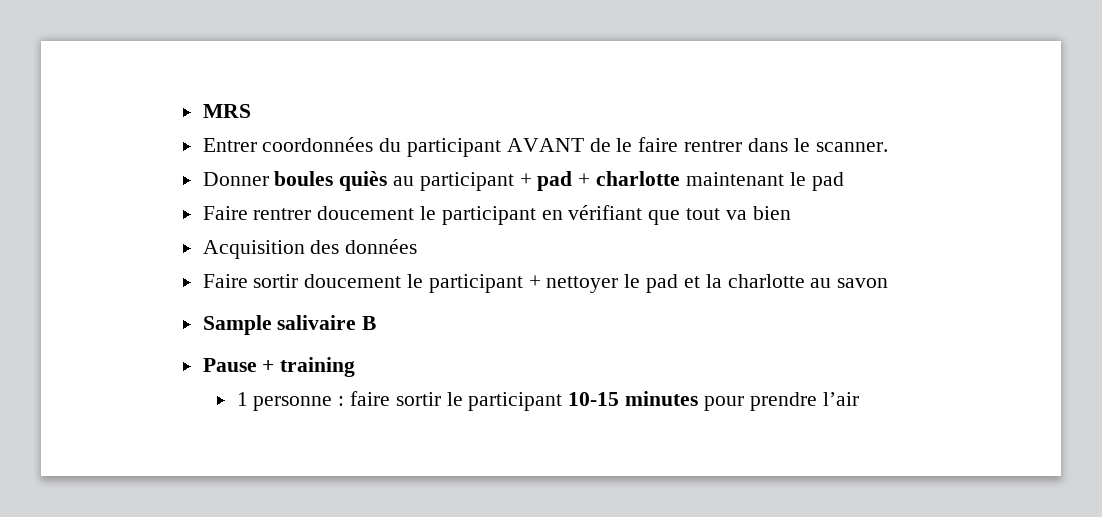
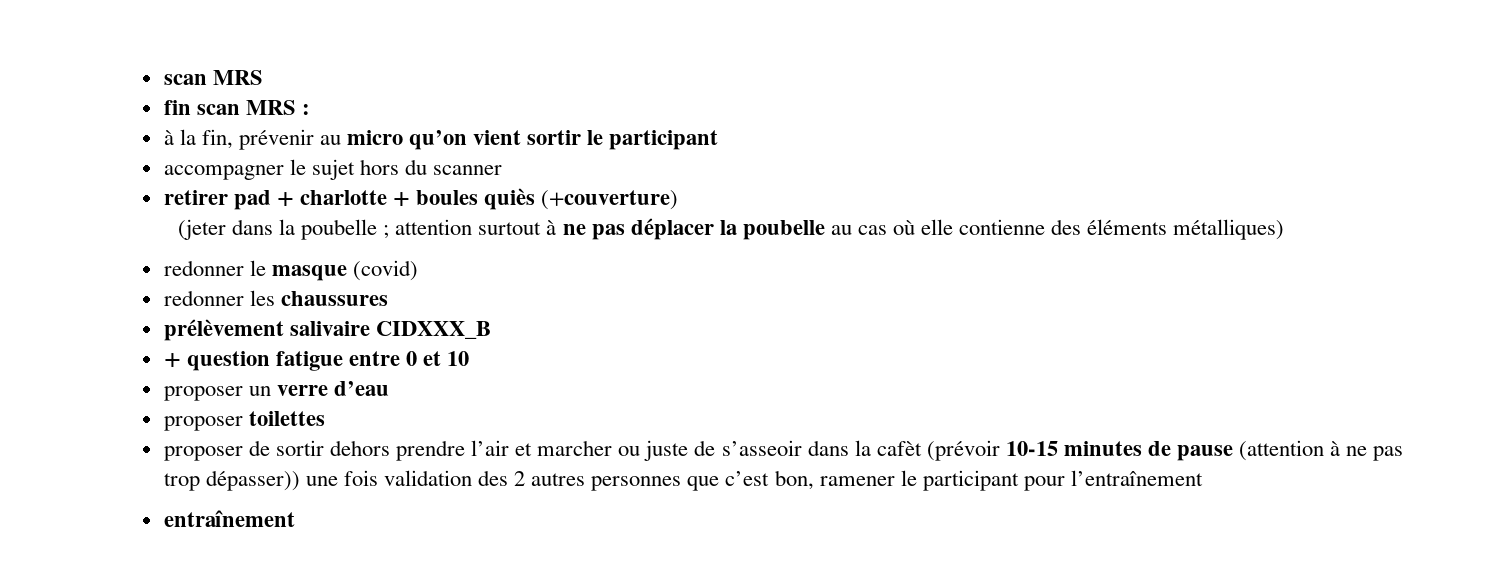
(202, 111) none -> [163,74,207,85] scan
[202,137,888,157] [202,171,844,191] [202,205,791,225] [202,239,418,259] [202,274,889,293] [202,315,377,335] [202,357,356,377] [236,391,859,411] Entrer coordonnées du participant AVANT de le faire rentrer dans le scanner. // Donner boules quiès au participant + pad + charlotte maintenant le pad // Faire rentrer doucement le participant en vérifiant que tout va bien // Acquisition des données // Faire sortir doucement le participant + nettoyer le pad et la charlotte au savon // Sample salivaire B // Pause + training // 1 personne : faire sortir le participant 10-15 minutes pour prendre l’air -> [163,100,310,115] [163,129,719,150] [163,159,503,180] [163,188,679,210] [177,218,1285,240] [163,260,418,281] [163,290,388,306] [163,319,491,341] [163,351,470,371] [163,381,389,401] [163,411,325,431] [163,440,1404,461] [163,470,1203,491] [163,510,295,527] fin scan MRS : // à la fin, prévenir au micro qu’on vient sortir le participant // accompagner le sujet hors du scanner // retirer pad + charlotte + boules quiès (+couverture) // (jeter dans la poubelle ; attention surtout à ne pas déplacer la poubelle au cas où elle contienne des éléments métalliques) // redonner le masque (covid) // redonner les chaussures // prélèvement salivaire CIDXXX_B // + question fatigue entre 0 et 10 // proposer un verre d’eau // proposer toilettes // proposer de sortir dehors prendre l’air et marcher ou juste de s’asseoir dans la cafèt (prévoir 10-15 minutes de pause (attention à ne pas trop dépasser)) une fois validation des 2 autres personnes que c’est bon, ramener le participant pour l’entraînement // entraînement

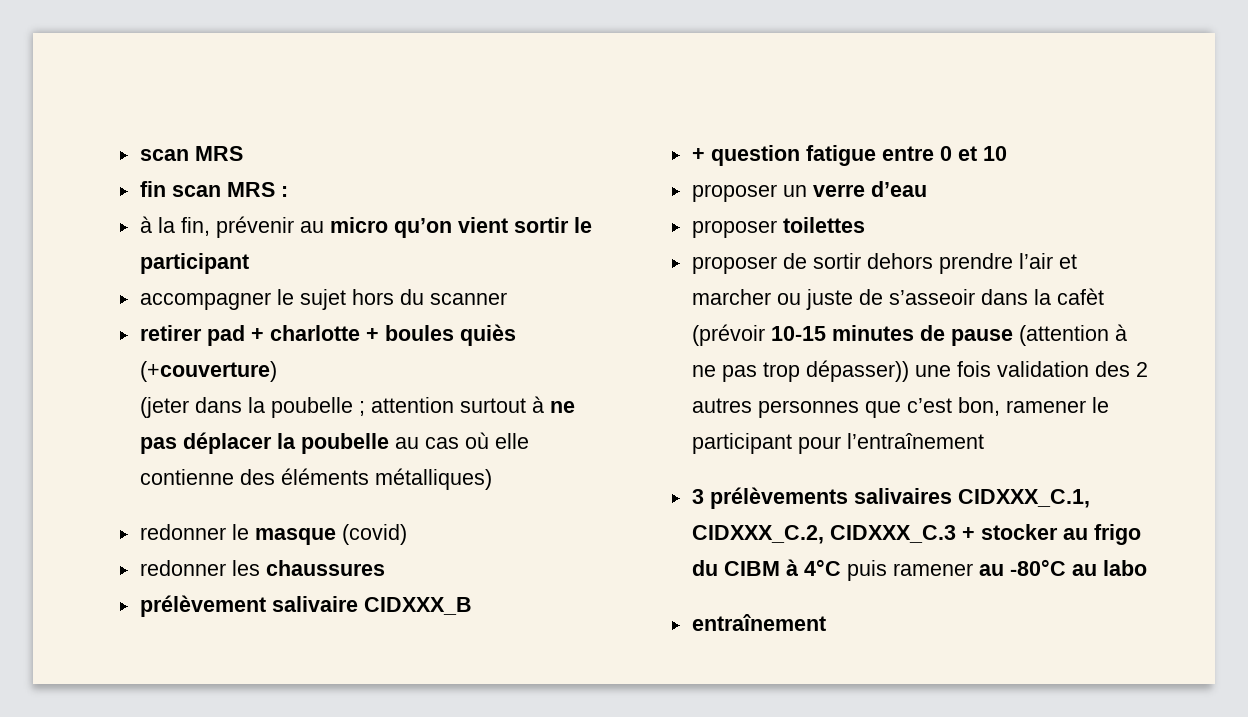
(1203, 478) none -> [691,487,1090,509] [691,524,1141,545] [691,559,1147,581] // 3 prélèvements salivaires CIDXXX_C.1, CIDXXX_C.2, CIDXXX_C.3 + stocker au frigo du CIBM à 4°C puis ramener au -80°C au labo

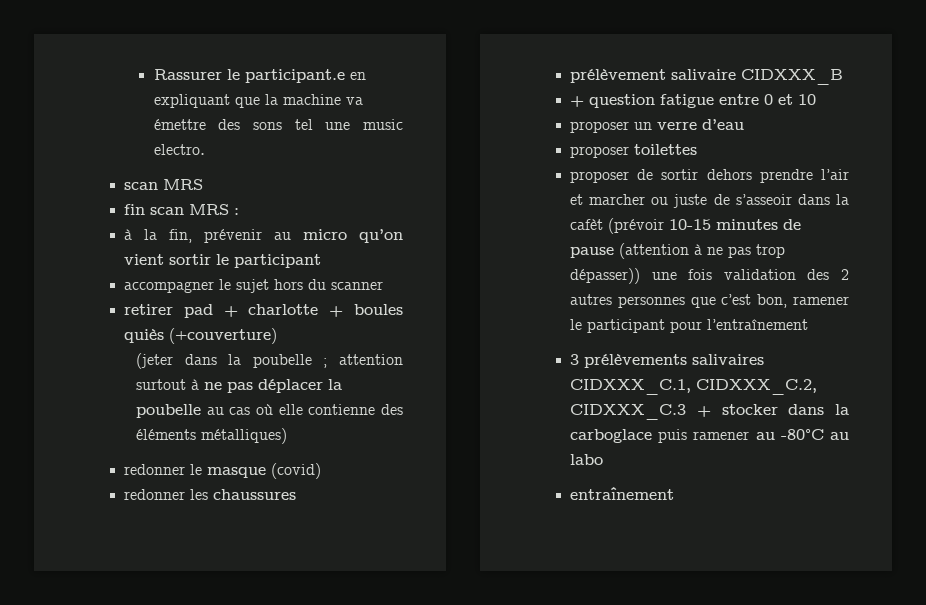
(139, 155) none -> [153,69,366,83] [153,94,363,108] [153,119,403,130] [153,144,205,155] Rassurer le participant.e en expliquant que la machine va émettre des sons tel une music electro. //
[1062,524,1141,545] [691,559,841,576] au frigo du CIBM à 4°C -> [788,404,849,415] [570,429,653,443] dans la carboglace

